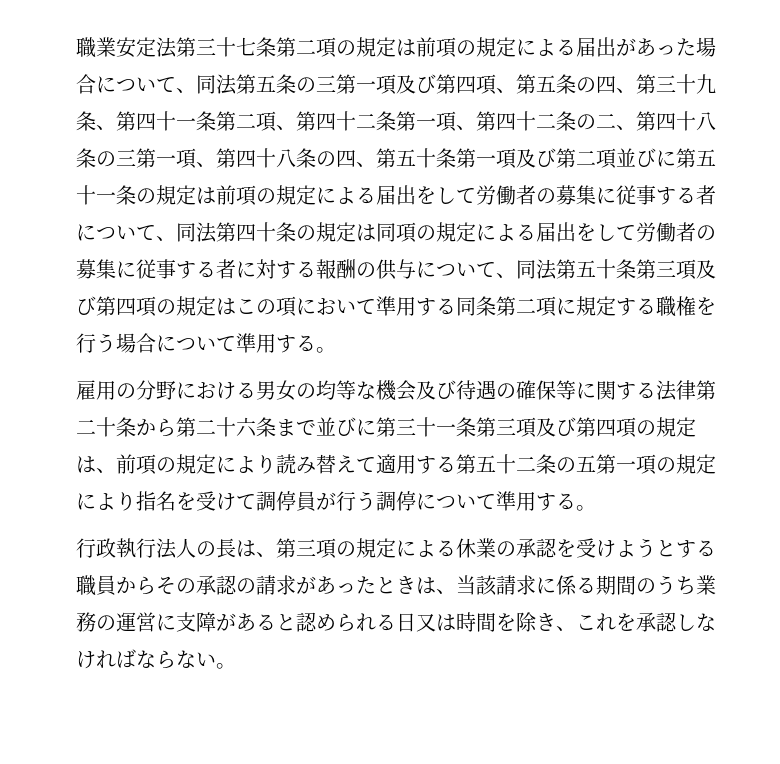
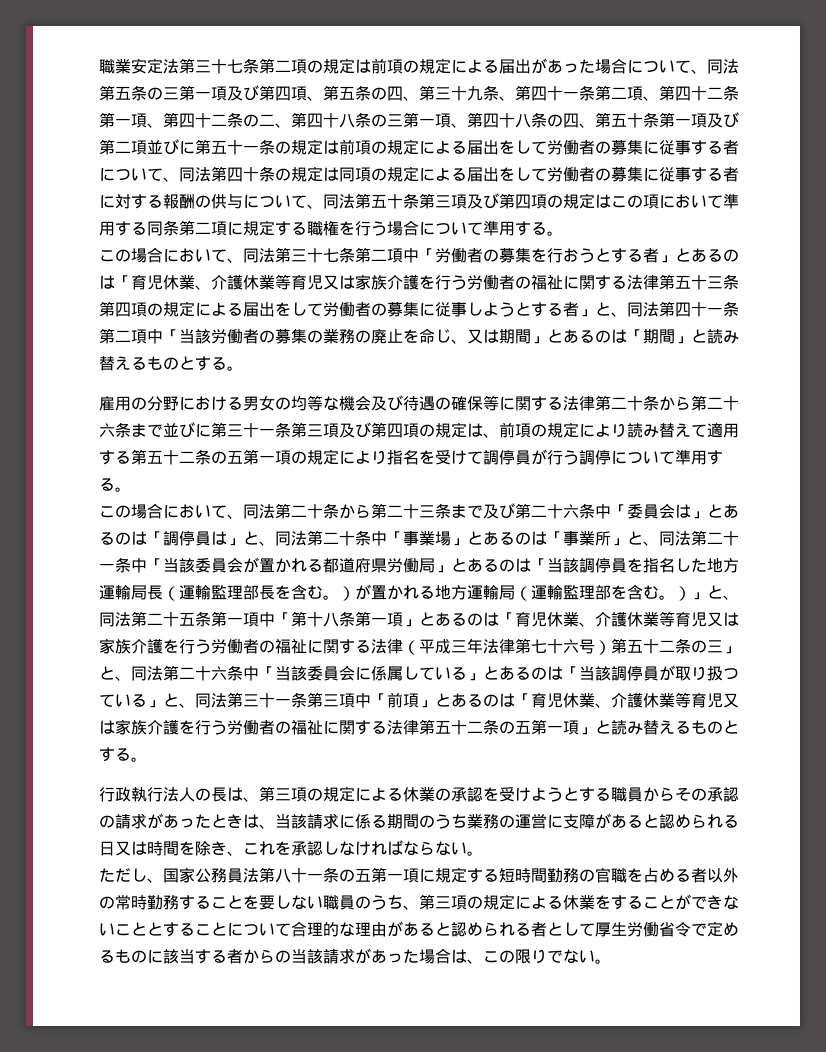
(336, 350) none -> [99,247,740,263] [99,274,740,290] [99,301,740,317] [99,328,740,344] [99,356,244,371] // この場合において、同法第三十七条第二項中「労働者の募集を行おうとする者」とあるのは「育児休業、介護休業等育児又は家族介護を行う労働者の福祉に関する法律第五十三条第四項の規定による届出をして労働者の募集に従事しようとする者」と、同法第四十一条第二項中「当該労働者の募集の業務の廃止を命じ、又は期間」とあるのは「期間」と読み替えるものとする。
(596, 508) none -> [99,503,740,519] [99,530,740,546] [99,557,740,573] [99,584,740,601] [99,611,740,627] [99,638,740,655] [99,665,740,681] [99,692,740,708] [99,719,740,735] [99,747,148,762] // この場合において、同法第二十条から第二十三条まで及び第二十六条中「委員会は」とあるのは「調停員は」と、同法第二十条中「事業場」とあるのは「事業所」と、同法第二十一条中「当該委員会が置かれる都道府県労働局」とあるのは「当該調停員を指名した地方運輸局長（運輸監理部長を含む。）が置かれる地方運輸局（運輸監理部を含む。）」と、同法第二十五条第一項中「第十八条第一項」とあるのは「育児休業、介護休業等育児又は家族介護を行う労働者の福祉に関する法律（平成三年法律第七十六号）第五十二条の三」と、同法第二十六条中「当該委員会に係属している」とあるのは「当該調停員が取り扱つている」と、同法第三十一条第三項中「前項」とあるのは「育児休業、介護休業等育児又は家族介護を行う労働者の福祉に関する法律第五十二条の五第一項」と読み替えるものとする。
(236, 666) none -> [99,867,740,883] [99,894,740,910] [99,921,740,937] [99,948,612,964] // ただし、国家公務員法第八十一条の五第一項に規定する短時間勤務の官職を占める者以外の常時勤務することを要しない職員のうち、第三項の規定による休業をすることができないこととすることについて合理的な理由があると認められる者として厚生労働省令で定めるものに該当する者からの当該請求があった場合は、この限りでない。

